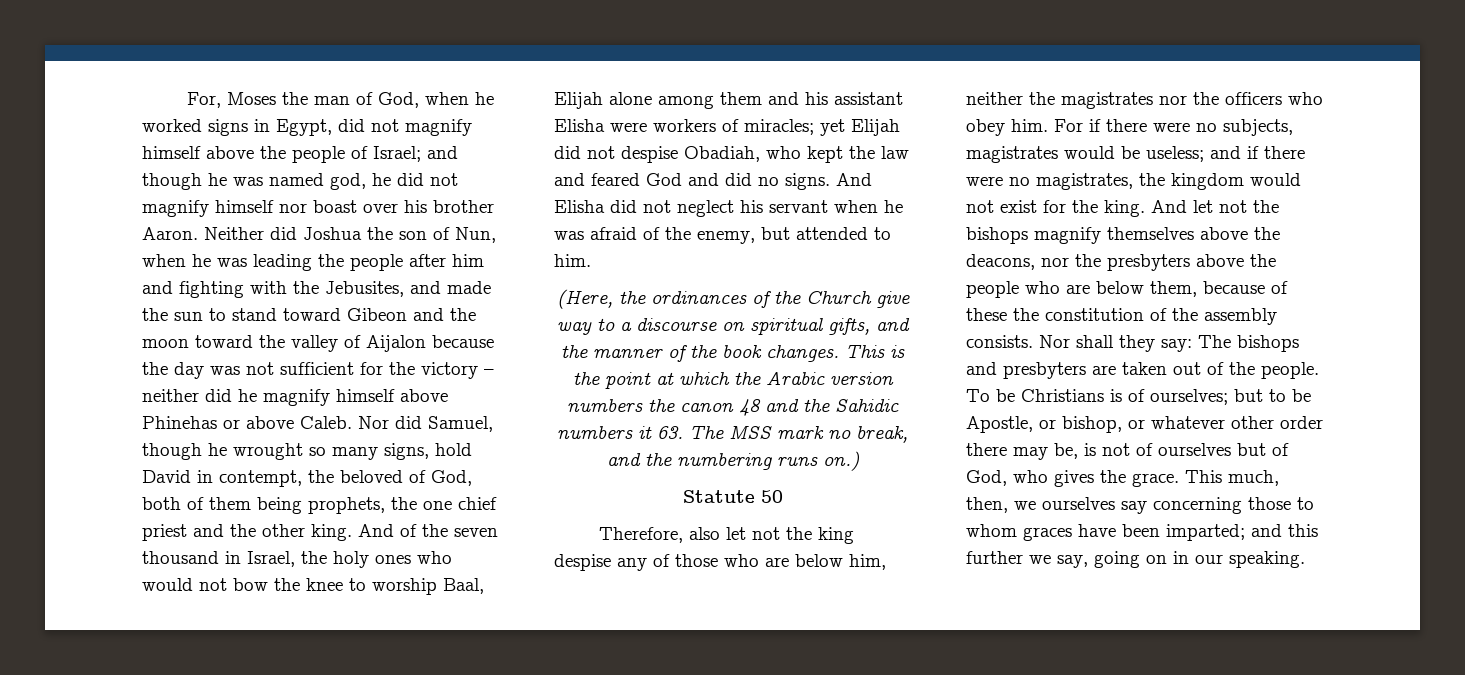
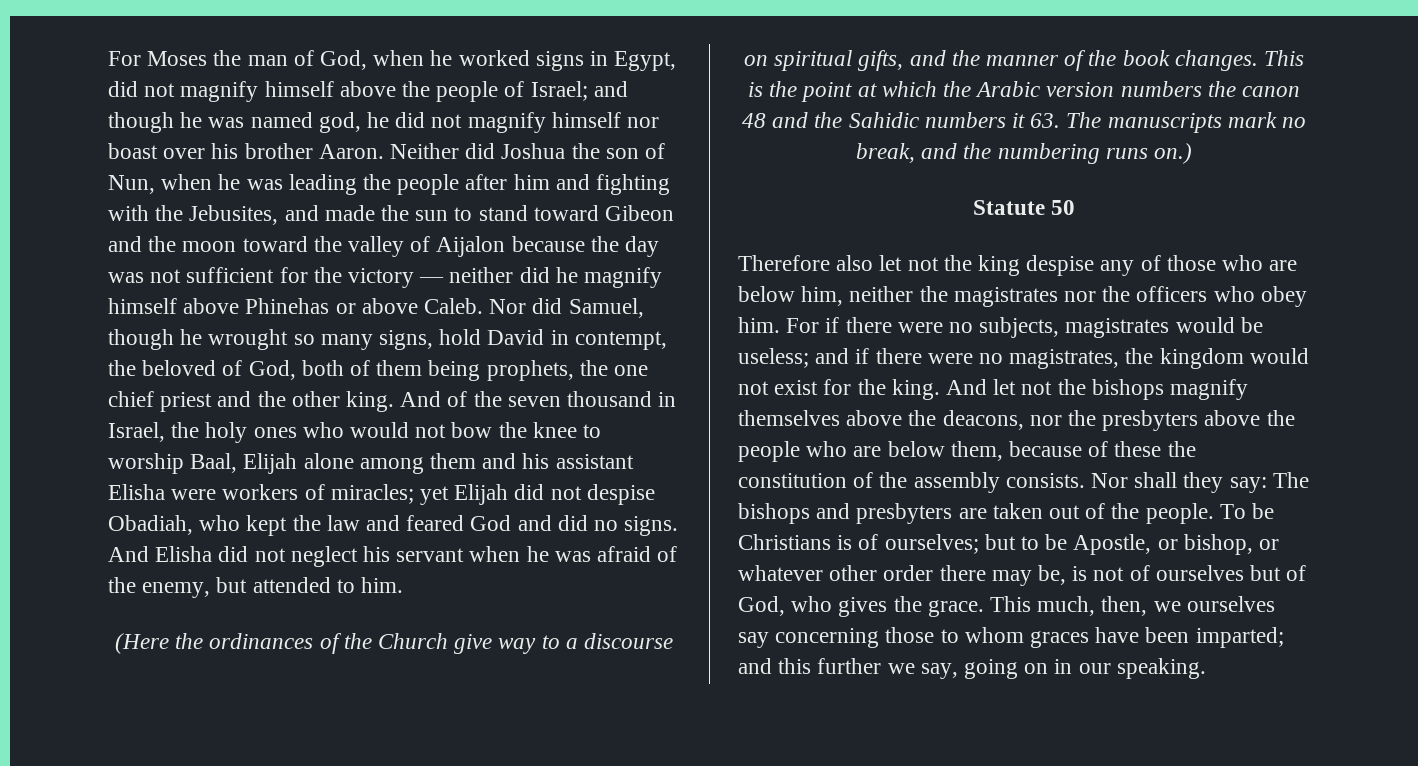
[187,92,222,108] For, -> [108,51,141,66] For
[484,369,494,375] – -> [419,277,445,283] —
[556,289,613,309] (Here, -> [114,633,169,654] (Here
[729,425,772,439] MSS -> [1107,113,1222,133] manuscripts
[599,527,684,543] Therefore, -> [738,255,830,271] Therefore

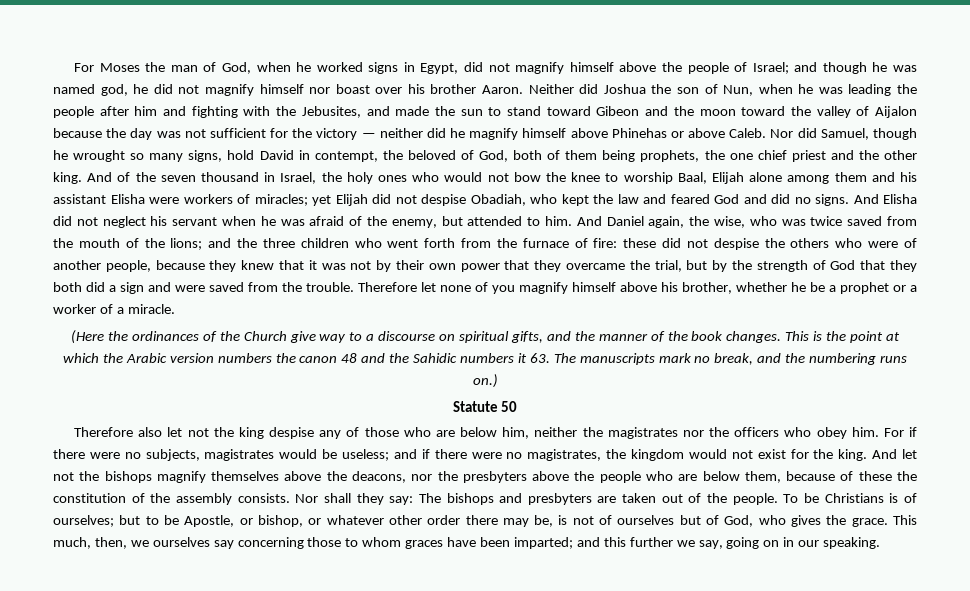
(404, 585) none -> [576,216,917,228] [53,238,918,250] [53,260,917,272] [53,282,917,294] [53,304,175,314] And Daniel again, the wise, who was twice saved from the mouth of the lions; and the three children who went forth from the furnace of fire: these did not despise the others who were of another people, because they knew that it was not by their own power that they overcame the trial, but by the strength of God that they both did a sign and were saved from the trouble. Therefore let none of you magnify himself above his brother, whether he be a prophet or a worker of a miracle.

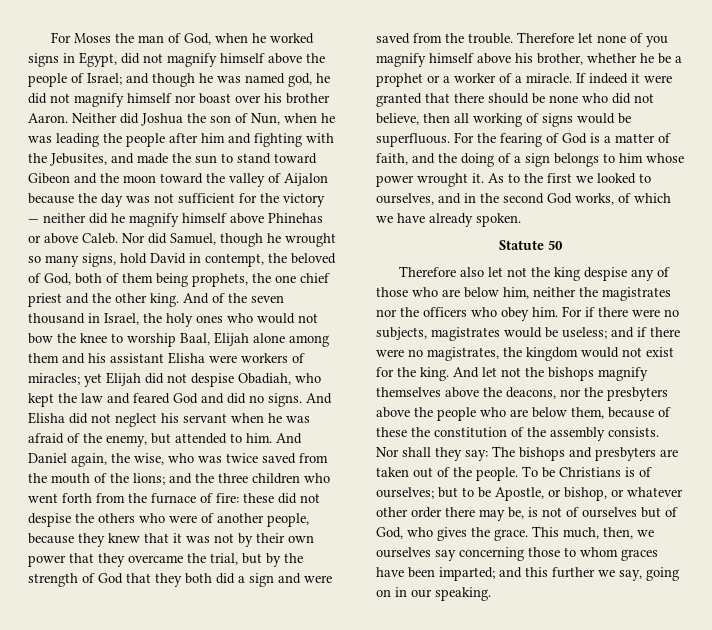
[71,330,900,344] [62,353,908,365] [472,374,498,388] // (Here the ordinances of the Church give way to a discourse on spiritual gifts, and the manner of the book changes. This is the point at which the Arabic version numbers the canon 48 and the Sahidic numbers it 63. The manuscripts mark no break, and the numbering runs on.) -> [576,73,672,84] [376,93,654,107] [376,113,631,127] [376,132,671,147] [376,153,684,167] [376,173,651,187] [376,193,671,205] [376,213,521,227] If indeed it were granted that there should be none who did not believe, then all working of signs would be superfluous. For the fearing of God is a matter of faith, and the doing of a sign belongs to him whose power wrought it. As to the first we looked to ourselves, and in the second God works, of which we have already spoken.

